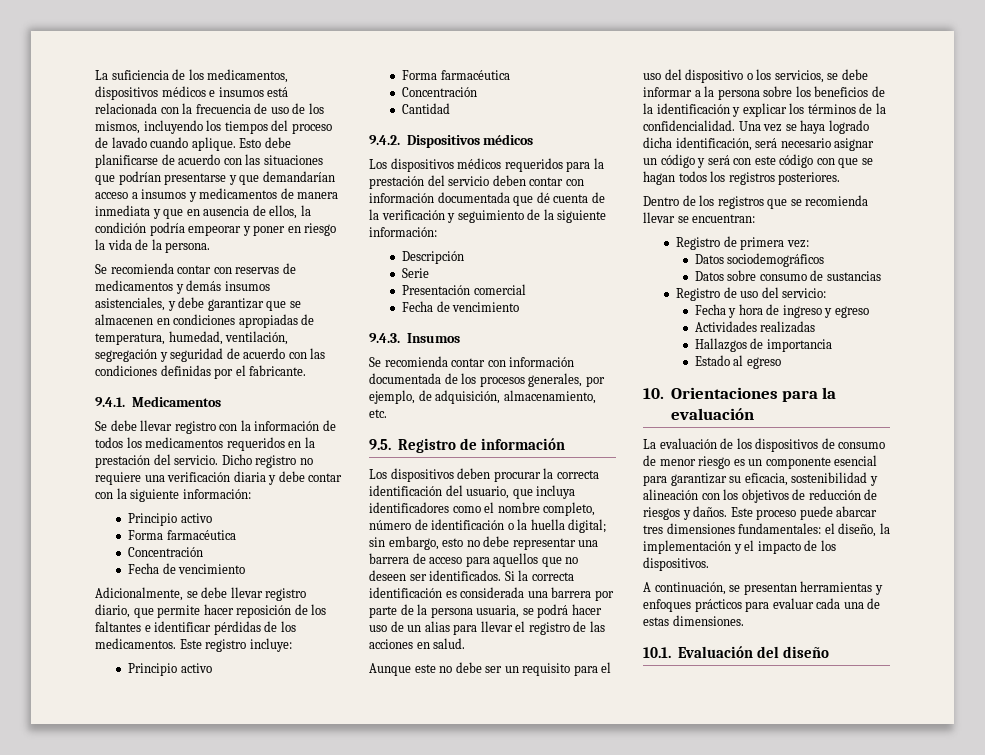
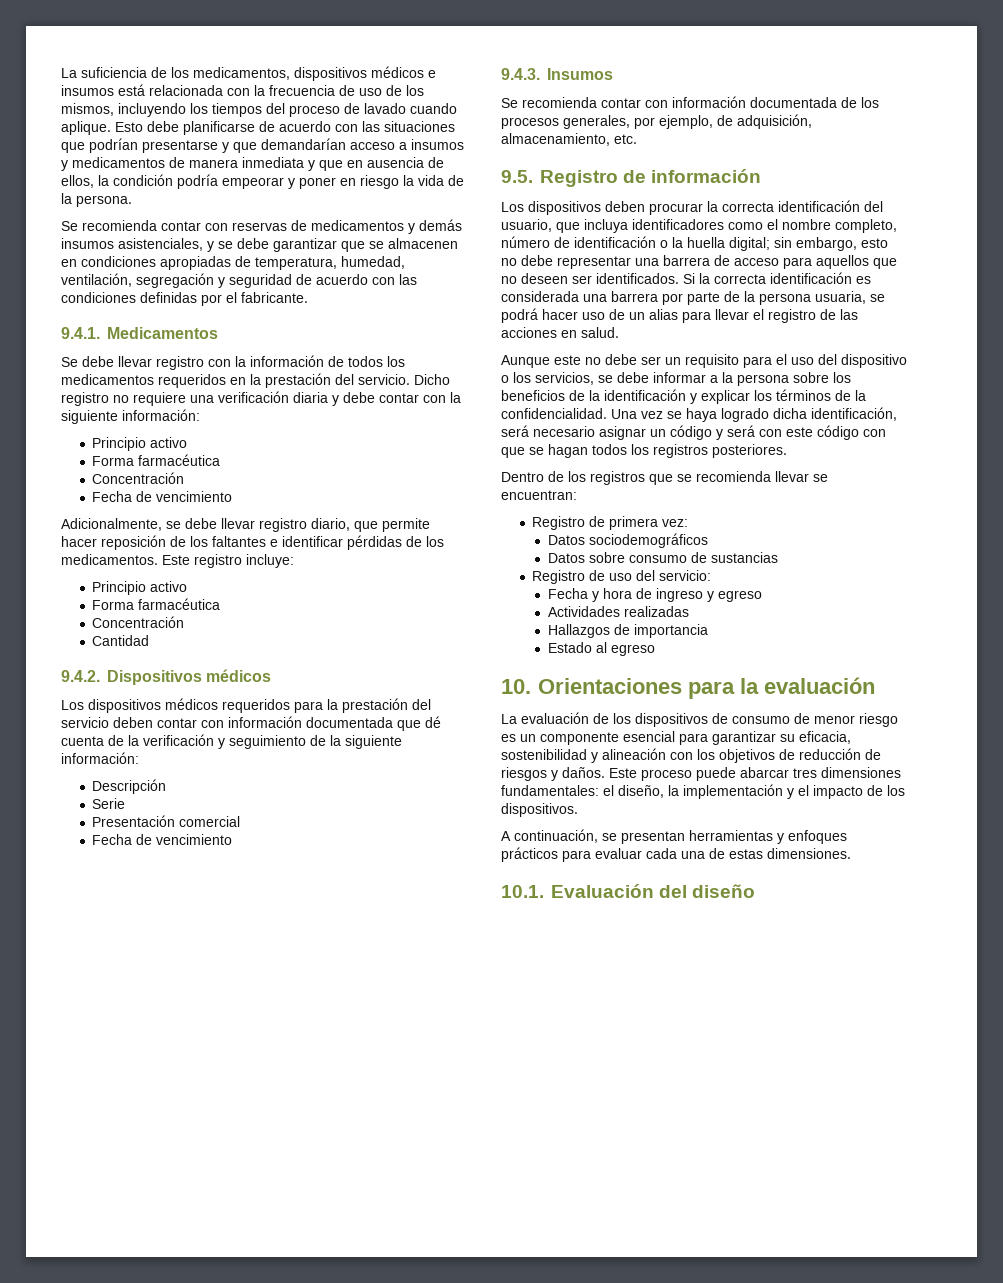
(176, 306) none -> [218,241,233,249] se

